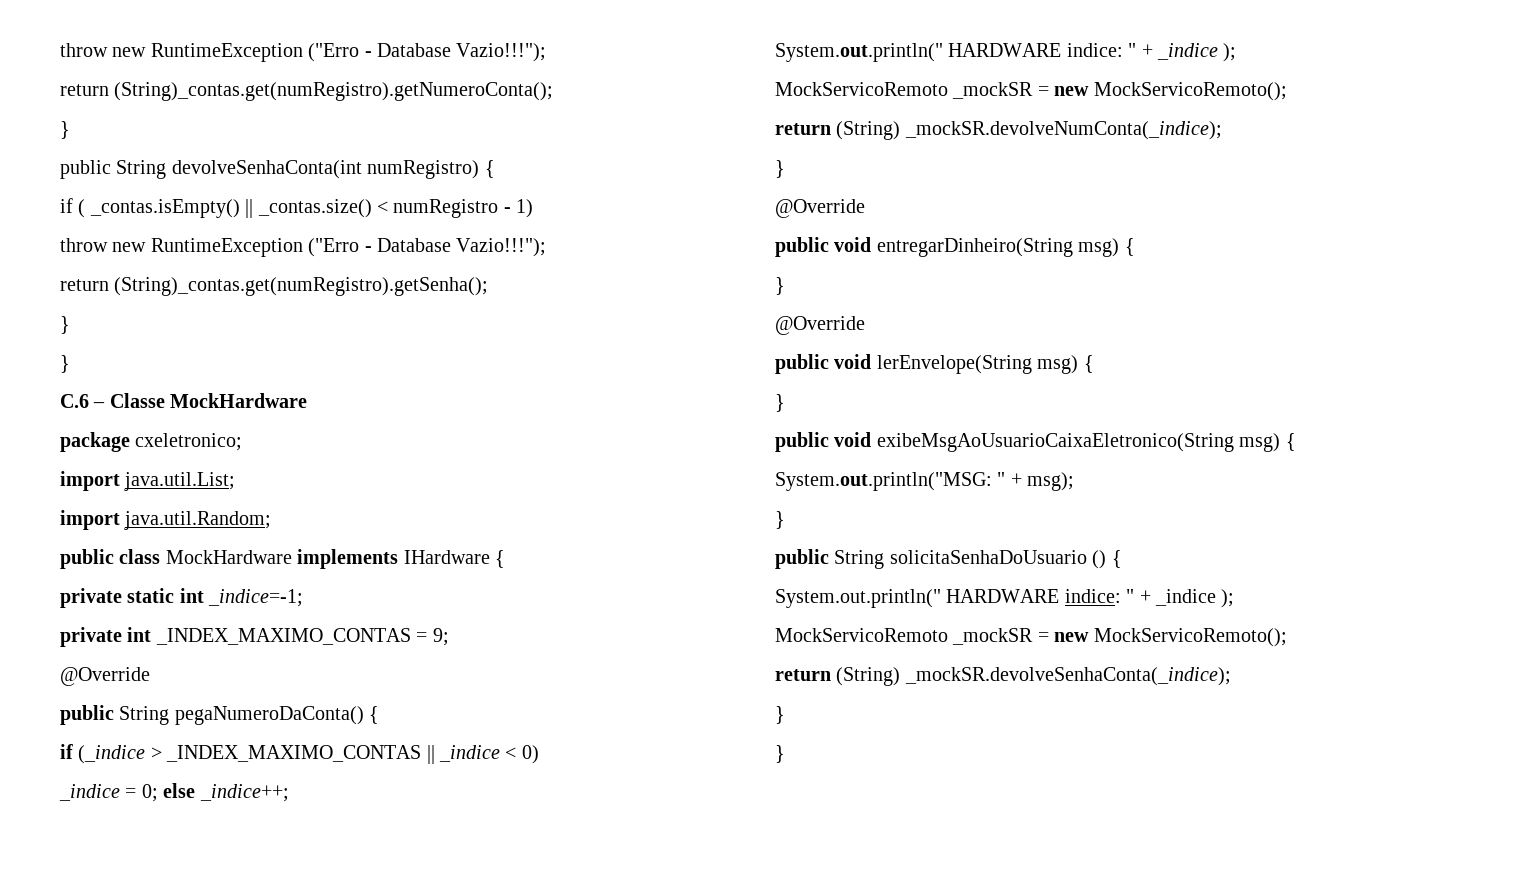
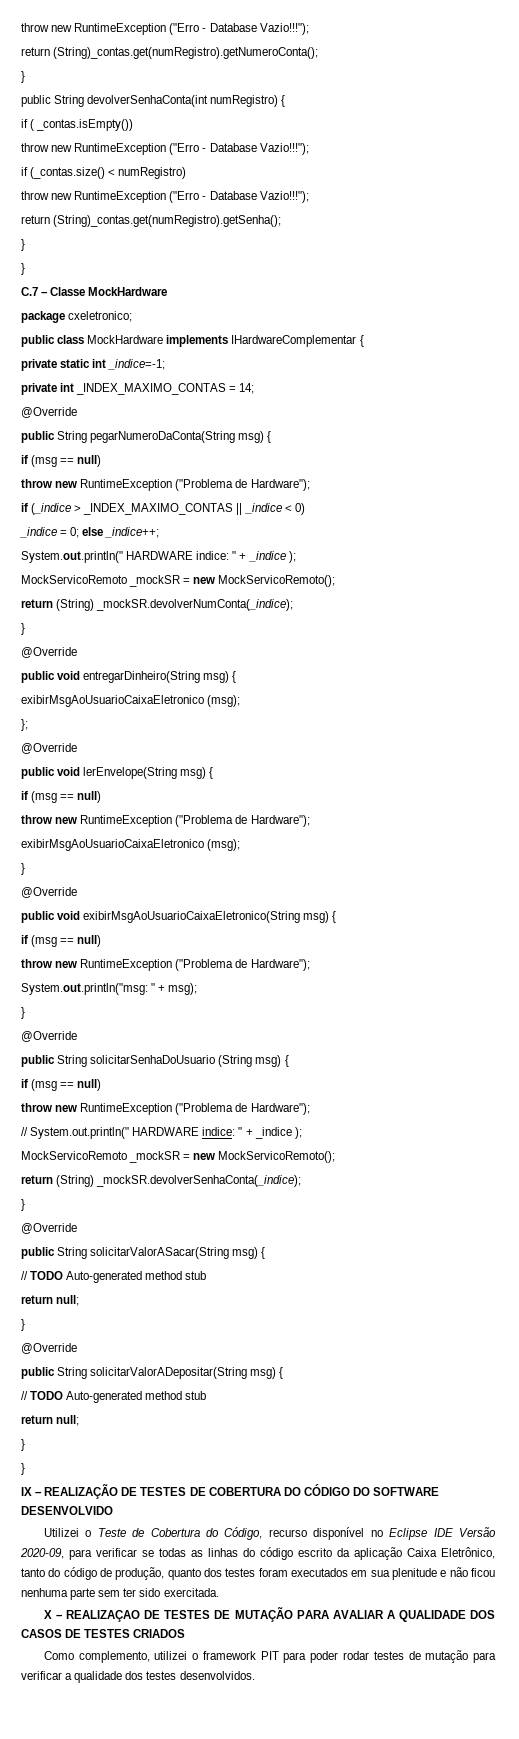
[171,160,362,179] devolveSenhaConta(int -> [87,95,209,107] devolverSenhaConta(int
[89,199,534,218] _contas.isEmpty() || _contas.size() < numRegistro - 1) -> [36,119,134,131] [21,143,309,155] [21,167,187,179] _contas.isEmpty()) // throw new RuntimeException ("Erro - Database Vazio!!!"); // if (_contas.size() < numRegistro)
[60,394,89,408] C.6 -> [21,287,38,296] C.7
[60,471,236,491] [60,510,272,530] // import java.util.List; // import java.util.Random; -> (133, 316) none
[403,550,490,564] IHardware -> [231,335,357,347] IHardwareComplementar
[432,628,449,646] [60,667,150,686] [60,705,380,725] 9; // @Override // public String pegaNumeroDaConta() { -> [239,383,255,394] [21,407,77,418] [21,431,272,443] [21,455,102,467] [21,479,310,491] 14; // @Override // public String pegarNumeroDaConta(String msg) { // if (msg == null) // throw new RuntimeException ("Problema de Hardware");
[904,121,1222,140] _mockSR.devolveNumConta(_indice); -> [96,599,294,611] _mockSR.devolverNumConta(_indice);
[775,277,785,295] } -> [21,695,241,707] [21,719,28,731] exibirMsgAoUsuarioCaixaEletronico (msg); // };
[775,394,785,412] [775,432,1296,452] [775,472,992,491] // } // public void exibeMsgAoUsuarioCaixaEletronico(String msg) { // System.out.println("MSG: -> [21,791,102,803] [21,815,310,827] [21,839,241,851] [21,863,25,875] [21,887,77,898] [21,911,337,923] [21,935,102,947] [21,959,310,971] [21,983,148,995] // if (msg == null) // throw new RuntimeException ("Problema de Hardware"); // exibirMsgAoUsuarioCaixaEletronico (msg); // } // @Override // public void exibirMsgAoUsuarioCaixaEletronico(String msg) { // if (msg == null) // throw new RuntimeException ("Problema de Hardware"); // System.out.println("msg:
[775,549,1122,569] // public String solicitaSenhaDoUsuario () { // -> [21,1031,77,1042] [21,1055,289,1067] [21,1079,102,1091] [21,1103,310,1115] [21,1127,28,1136] // @Override // public String solicitarSenhaDoUsuario (String msg) { // if (msg == null) // throw new RuntimeException ("Problema de Hardware"); // //
[904,667,1231,686] [775,706,785,724] [775,745,785,763] _mockSR.devolveSenhaConta(_indice); // } // } -> [96,1175,302,1187] [21,1199,25,1211] [21,1223,77,1234] [21,1247,266,1259] [21,1271,207,1283] [21,1295,80,1306] [21,1319,25,1331] [21,1343,77,1354] [21,1367,284,1379] [21,1391,207,1403] [21,1415,80,1426] [21,1439,25,1451] [21,1463,25,1475] [21,1484,440,1499] [21,1506,113,1515] [43,1527,497,1540] [20,1547,495,1560] [21,1567,495,1580] [21,1588,219,1600] [43,1607,496,1622] [21,1629,186,1638] [43,1650,496,1663] [21,1671,255,1683] _mockSR.devolverSenhaConta(_indice); // } // @Override // public String solicitarValorASacar(String msg) { // // TODO Auto-generated method stub // return null; // } // @Override // public String solicitarValorADepositar(String msg) { // // TODO Auto-generated method stub // return null; // } // } // IX – REALIZAÇÃO DE TESTES DE COBERTURA DO CÓDIGO DO SOFTWARE DESENVOLVIDO // Utilizei o Teste de Cobertura do Código, recurso disponível no Eclipse IDE Versão 2020-09, para verificar se todas as linhas do código escrito da aplicação Caixa Eletrônico, tanto do código de produção, quanto dos testes foram executados em sua plenitude e não ficou nenhuma parte sem ter sido exercitada. // X – REALIZAÇAO DE TESTES DE MUTAÇÃO PARA AVALIAR A QUALIDADE DOS CASOS DE TESTES CRIADOS // Como complemento, utilizei o framework PIT para poder rodar testes de mutação para verificar a qualidade dos testes desenvolvidos.

